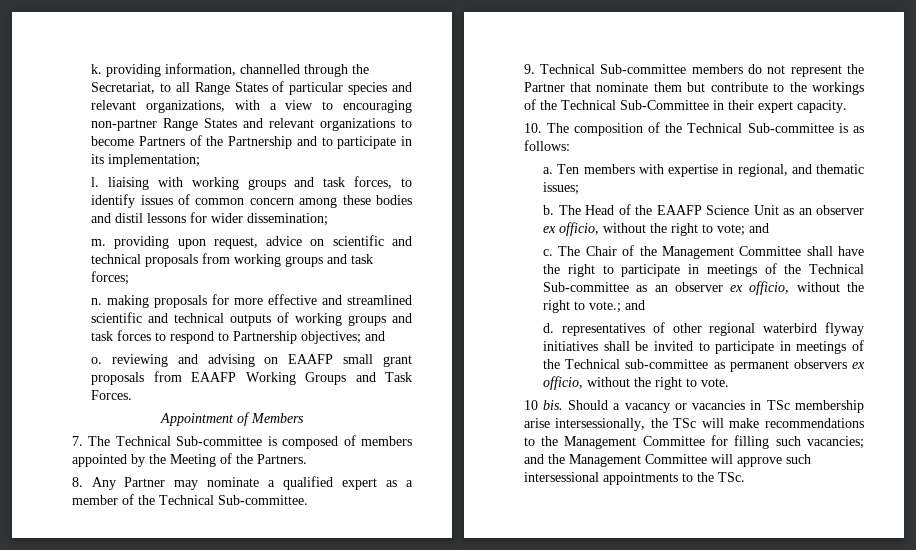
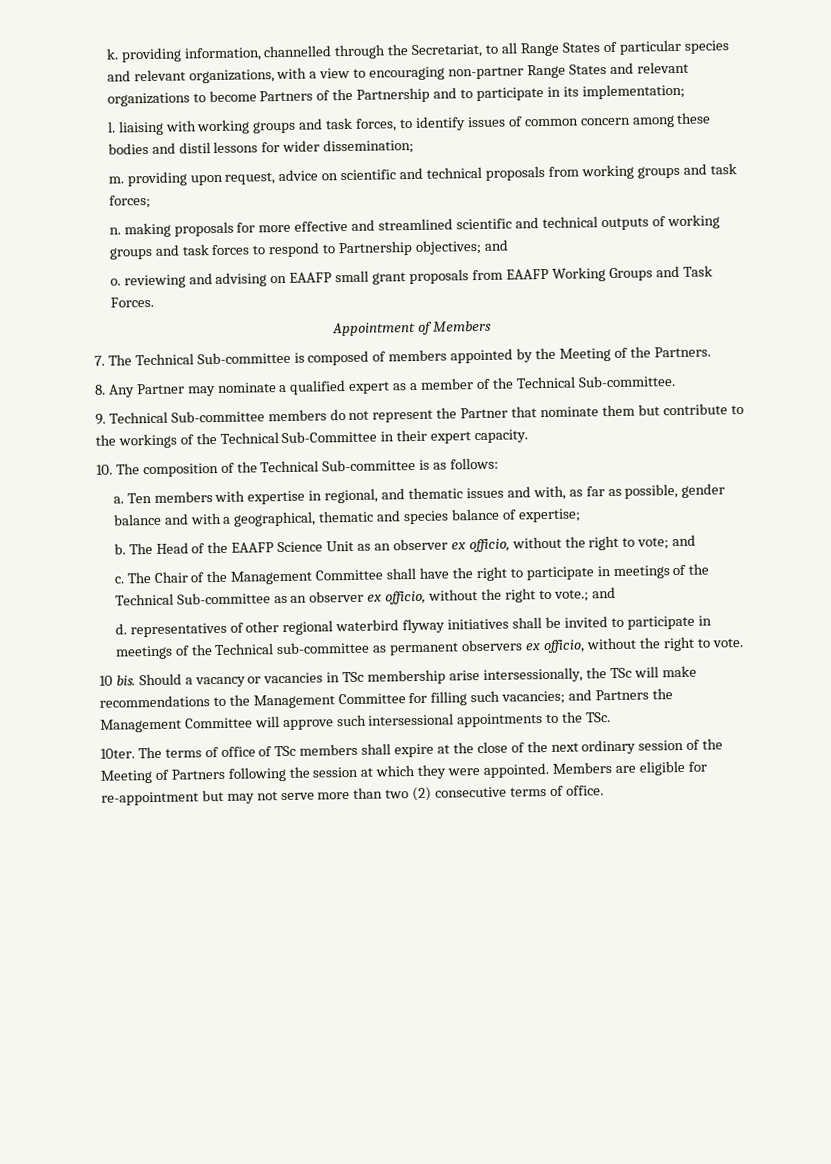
[543,182,580,195] issues; -> [465,483,726,501] [112,508,581,527] issues and with, as far as possible, gender balance and with a geographical, thematic and species balance of expertise;
(544, 459) none -> [594,689,649,701] Partners
(745, 477) none -> [99,738,724,759] [99,760,707,784] [100,785,604,806] // 10ter. The terms of office of TSc members shall expire at the close of the next ordinary session of the Meeting of Partners following the session at which they were appointed. Members are eligible for re-appointment but may not serve more than two (2) consecutive terms of office.

